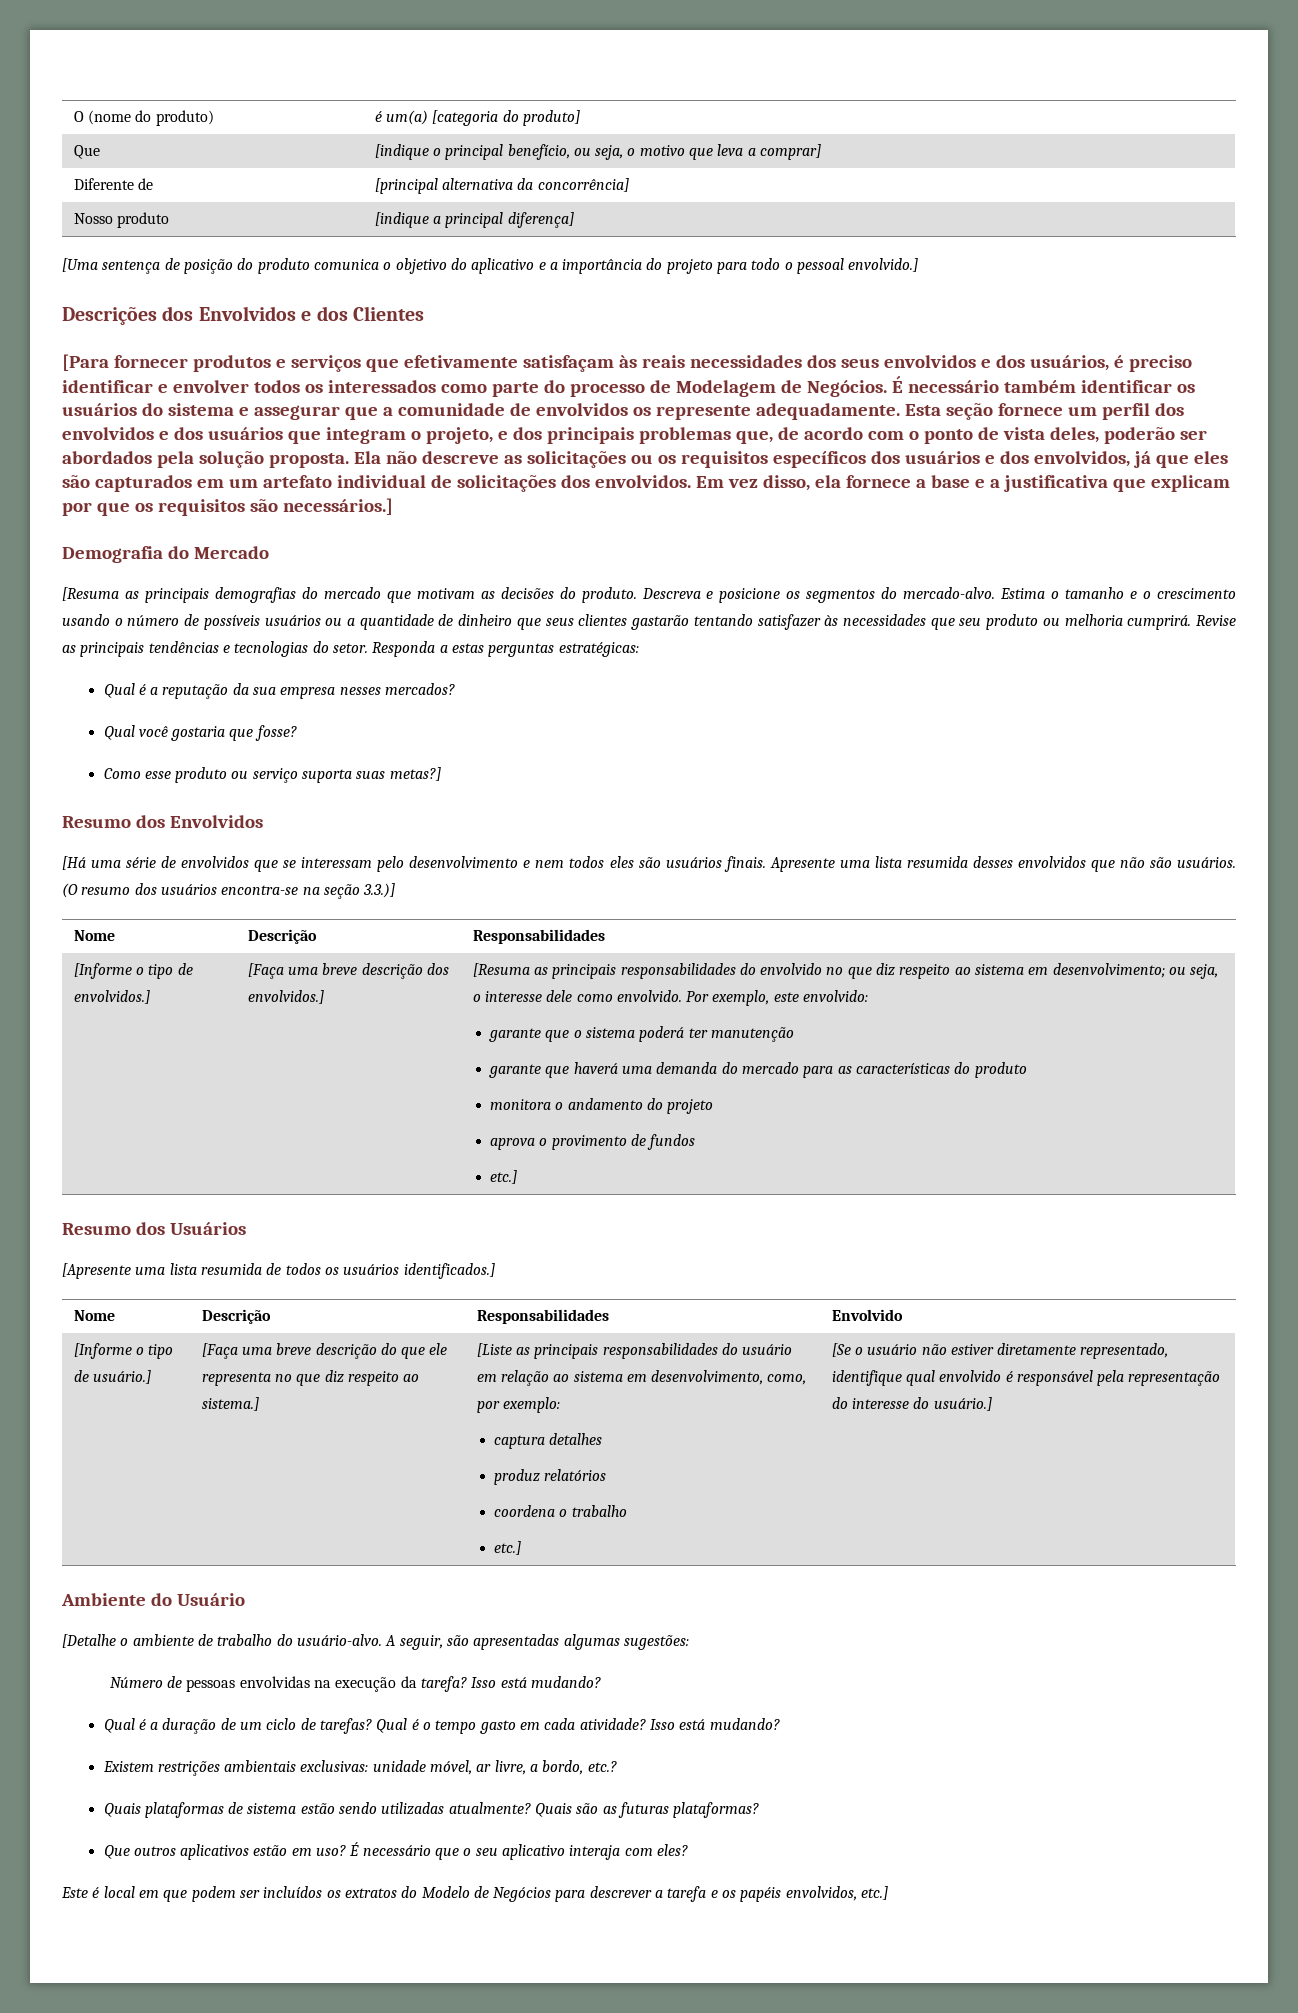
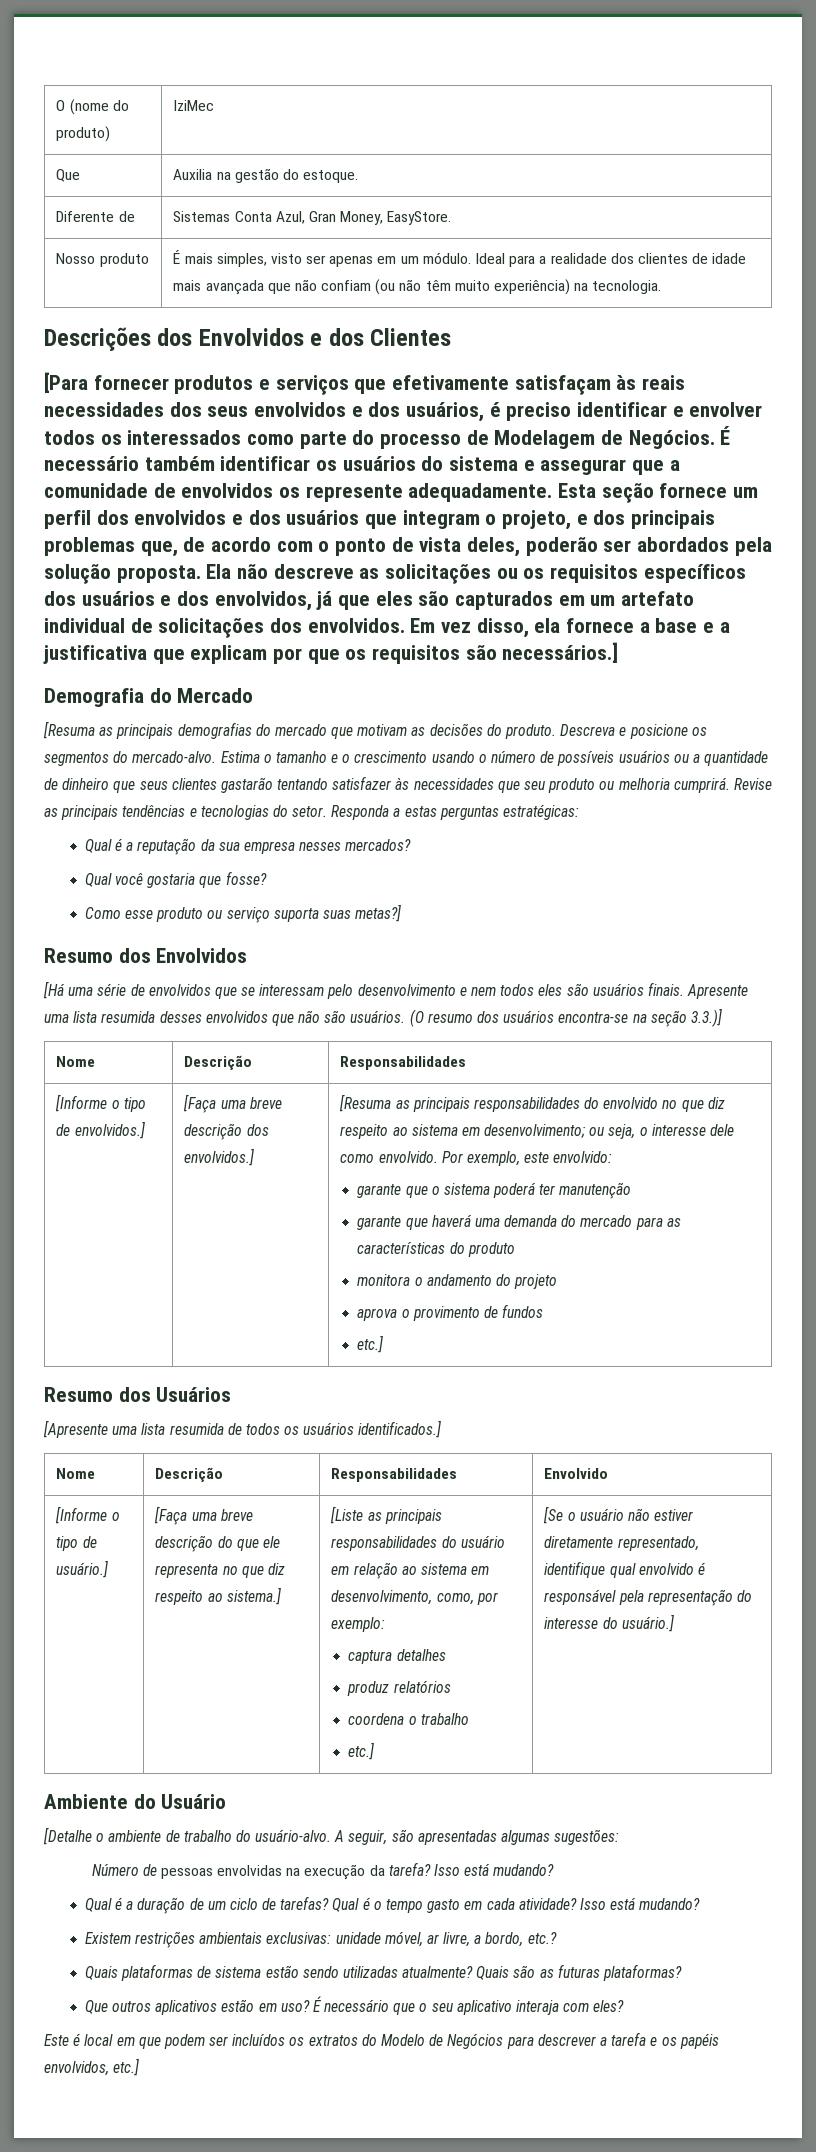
[374,110,580,126] [73,145,100,159] [374,144,822,160] [73,178,153,190] [374,178,629,194] [73,212,169,228] [374,212,574,228] [62,258,919,274] é um(a) [categoria do produto] // Que | [indique o principal benefício, ou seja, o motivo que leva a comprar] // Diferente de | [principal alternativa da concorrência] // Nosso produto | [indique a principal diferença] // [Uma sentença de posição do produto comunica o objetivo do aplicativo e a importância do projeto para todo o pessoal envolvido.] -> [173,100,215,111] [56,169,81,182] [173,168,359,183] [56,211,135,222] [173,211,452,225] [56,253,149,267] [173,250,747,267] [173,279,662,295] IziMec // Que | Auxilia na gestão do estoque. // Diferente de | Sistemas Conta Azul, Gran Money, EasyStore. // Nosso produto | É mais simples, visto ser apenas em um módulo. Ideal para a realidade dos clientes de idade mais avançada que não confiam (ou não têm muito experiência) na tecnologia.

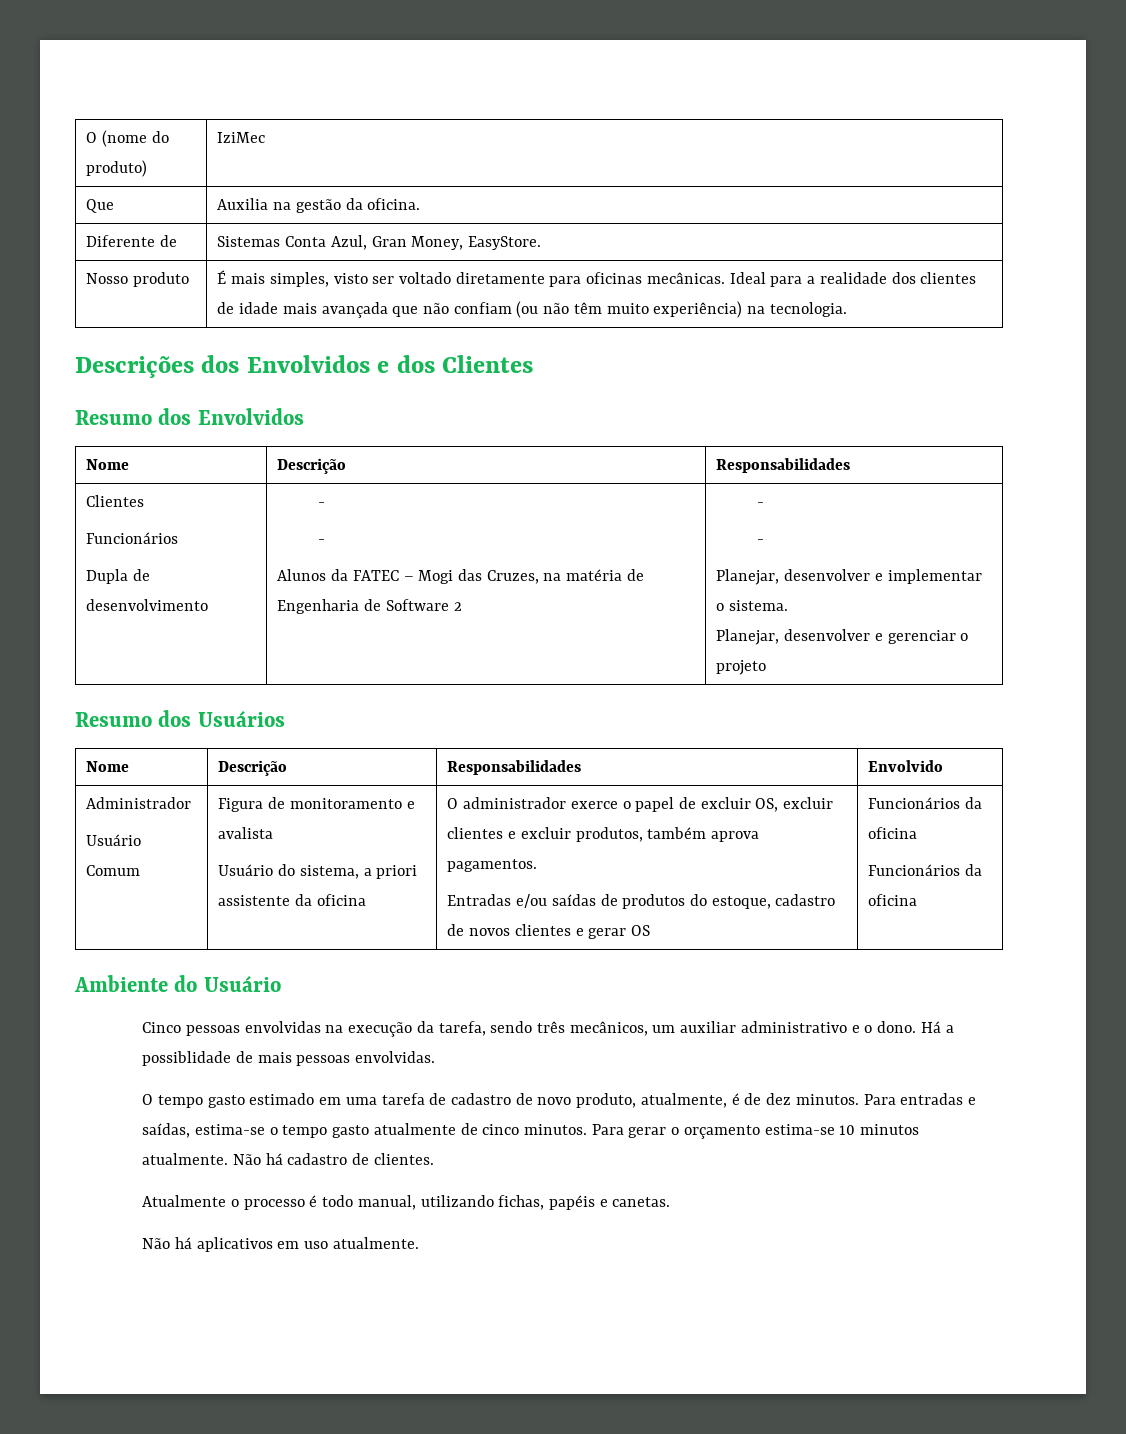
[282,169,359,183] do estoque. -> [345,198,421,210] da oficina.
[329,252,471,267] apenas em um módulo. -> [399,272,725,287] voltado diretamente para oficinas mecânicas.
[44,372,686,395] [44,402,763,422] [44,426,731,449] [44,456,680,475] [44,483,759,503] [44,510,716,530] [44,537,772,557] [44,564,746,584] [44,591,695,611] [44,618,730,638] [43,642,619,664] [44,688,254,707] [43,721,707,739] [44,750,769,766] [44,776,772,793] [44,804,580,820] [84,838,412,855] [84,871,267,888] [84,904,402,923] [44,948,248,963] [43,981,749,999] [44,1008,722,1027] [56,1056,96,1067] [184,1055,253,1070] [340,1056,467,1070] [55,1094,146,1112] [56,1121,145,1139] [183,1094,282,1113] [184,1123,269,1140] [184,1148,255,1166] [339,1094,725,1112] [340,1124,734,1139] [340,1151,613,1166] [357,1182,632,1199] [357,1214,681,1230] [357,1242,515,1257] [357,1274,558,1289] [357,1304,544,1321] [357,1335,384,1353] [44,1387,232,1402] [43,1420,442,1438] [56,1468,96,1479] [155,1467,224,1482] [331,1468,458,1482] [544,1468,609,1479] [55,1506,120,1524] [56,1536,97,1551] [56,1560,109,1578] [154,1506,253,1525] [155,1535,280,1552] [155,1563,285,1578] [155,1587,281,1605] [330,1506,442,1524] [331,1535,505,1551] [331,1562,490,1579] [331,1590,498,1605] [331,1617,386,1632] [348,1649,446,1664] [347,1680,451,1696] [348,1713,469,1725] [348,1742,375,1760] [543,1506,694,1524] [544,1536,699,1551] [544,1561,706,1578] [544,1589,752,1606] [544,1614,674,1632] [44,1794,227,1809] [43,1827,620,1845] [91,1864,157,1876] [Para fornecer produtos e serviços que efetivamente satisfaçam às reais necessidades dos seus envolvidos e dos usuários, é preciso identificar e envolver todos os interessados como parte do processo de Modelagem de Negócios. É necessário também identificar os usuários do sistema e assegurar que a comunidade de envolvidos os represente adequadamente. Esta seção fornece um perfil dos envolvidos e dos usuários que integram o projeto, e dos principais problemas que, de acordo com o ponto de vista deles, poderão ser abordados pela solução proposta. Ela não descreve as solicitações ou os requisitos específicos dos usuários e dos envolvidos, já que eles são capturados em um artefato individual de solicitações dos envolvidos. Em vez disso, ela fornece a base e a justificativa que explicam por que os requisitos são necessários.] // Demografia do Mercado // [Resuma as principais demografias do mercado que motivam as decisões do produto. Descreva e posicione os segmentos do mercado-alvo. Estima o tamanho e o crescimento usando o número de possíveis usuários ou a quantidade de dinheiro que seus clientes gastarão tentando satisfazer às necessidades que seu produto ou melhoria cumprirá. Revise as principais tendências e tecnologias do setor. Responda a estas perguntas estratégicas: // Qual é a reputação da sua empresa nesses mercados? // Qual você gostaria que fosse? // Como esse produto ou serviço suporta suas metas?] // Resumo dos Envolvidos // [Há uma série de envolvidos que se interessam pelo desenvolvimento e nem todos eles são usuários finais. Apresente uma lista resumida desses envolvidos que não são usuários. (O resumo dos usuários encontra-se na seção 3.3.)] // Nome | Descrição | Responsabilidades // [Informe o tipo de envolvidos.] | [Faça uma breve descrição dos envolvidos.] | [Resuma as principais responsabilidades do envolvido no que diz respeito ao sistema em desenvolvimento; ou seja, o interesse dele como envolvido. Por exemplo, este envolvido: // garante que o sistema poderá ter manutenção // garante que haverá uma demanda do mercado para as características do produto // monitora o andamento do projeto // aprova o provimento de fundos // etc.] // Resumo dos Usuários // [Apresente uma lista resumida de todos os usuários identificados.] // Nome | Descrição | Responsabilidades | Envolvido // [Informe o tipo de usuário.] | [Faça uma breve descrição do que ele representa no que diz respeito ao sistema.] | [Liste as principais responsabilidades do usuário em relação ao sistema em desenvolvimento, como, por exemplo: // captura detalhes // produz relatórios // coordena o trabalho // etc.] | [Se o usuário não estiver diretamente representado, identifique qual envolvido é responsável pela representação do interesse do usuário.] // Ambiente do Usuário // [Detalhe o ambiente de trabalho do usuário-alvo. A seguir, são apresentadas algumas sugestões: // Número de -> [75,408,304,425] [86,459,130,470] [277,458,347,474] [716,458,851,473] [86,495,145,507] [86,532,179,544] [86,569,151,584] [86,599,209,611] [317,502,325,507] [317,539,325,544] [277,569,644,584] [277,599,462,614] [756,502,764,507] [756,539,764,544] [716,569,982,585] [716,600,789,611] [716,629,969,645] [716,660,767,675] [75,710,285,727] [86,761,130,772] [218,760,288,776] [447,760,582,775] [868,760,944,772] [86,797,192,809] [86,834,142,846] [86,865,141,876] [218,797,415,812] [218,827,274,839] [218,864,418,879] [218,894,366,906] [447,797,834,812] [447,827,760,842] [447,859,538,872] [447,894,836,909] [447,924,651,939] [868,797,983,809] [868,827,918,839] [868,864,983,876] [868,894,918,906] [74,975,281,992] [142,1022,182,1033] Resumo dos Envolvidos // Nome | Descrição | Responsabilidades // Clientes // Funcionários // Dupla de desenvolvimento | - // - // Alunos da FATEC – Mogi das Cruzes, na matéria de Engenharia de Software 2 | - // - // Planejar, desenvolver e implementar o sistema. // Planejar, desenvolver e gerenciar o projeto // Resumo dos Usuários // Nome | Descrição | Responsabilidades | Envolvido // Administrador // Usuário Comum | Figura de monitoramento e avalista // Usuário do sistema, a priori assistente da oficina | O administrador exerce o papel de excluir OS, excluir clientes e excluir produtos, também aprova pagamentos. // Entradas e/ou saídas de produtos do estoque, cadastro de novos clientes e gerar OS | Funcionários da oficina // Funcionários da oficina // Ambiente do Usuário // Cinco
[388,1862,555,1876] [84,1896,701,1914] [84,1931,557,1948] [84,1964,683,1981] [84,1996,625,2015] [44,2032,719,2049] [44,2058,140,2076] tarefa? Isso está mudando? // Qual é a duração de um ciclo de tarefas? Qual é o tempo gasto em cada atividade? Isso está mudando? // Existem restrições ambientais exclusivas: unidade móvel, ar livre, a bordo, etc.? // Quais plataformas de sistema estão sendo utilizadas atualmente? Quais são as futuras plataformas? // Que outros aplicativos estão em uso? É necessário que o seu aplicativo interaja com eles? // Este é local em que podem ser incluídos os extratos do Modelo de Negócios para descrever a tarefa e os papéis envolvidos, etc.] -> [438,1021,954,1036] [142,1051,436,1066] [142,1093,976,1108] [142,1123,920,1139] [142,1153,434,1165] [142,1195,671,1210] [142,1237,419,1252] tarefa, sendo três mecânicos, um auxiliar administrativo e o dono. Há a possiblidade de mais pessoas envolvidas. // O tempo gasto estimado em uma tarefa de cadastro de novo produto, atualmente, é de dez minutos. Para entradas e saídas, estima-se o tempo gasto atualmente de cinco minutos. Para gerar o orçamento estima-se 10 minutos atualmente. Não há cadastro de clientes. // Atualmente o processo é todo manual, utilizando fichas, papéis e canetas. // Não há aplicativos em uso atualmente.

